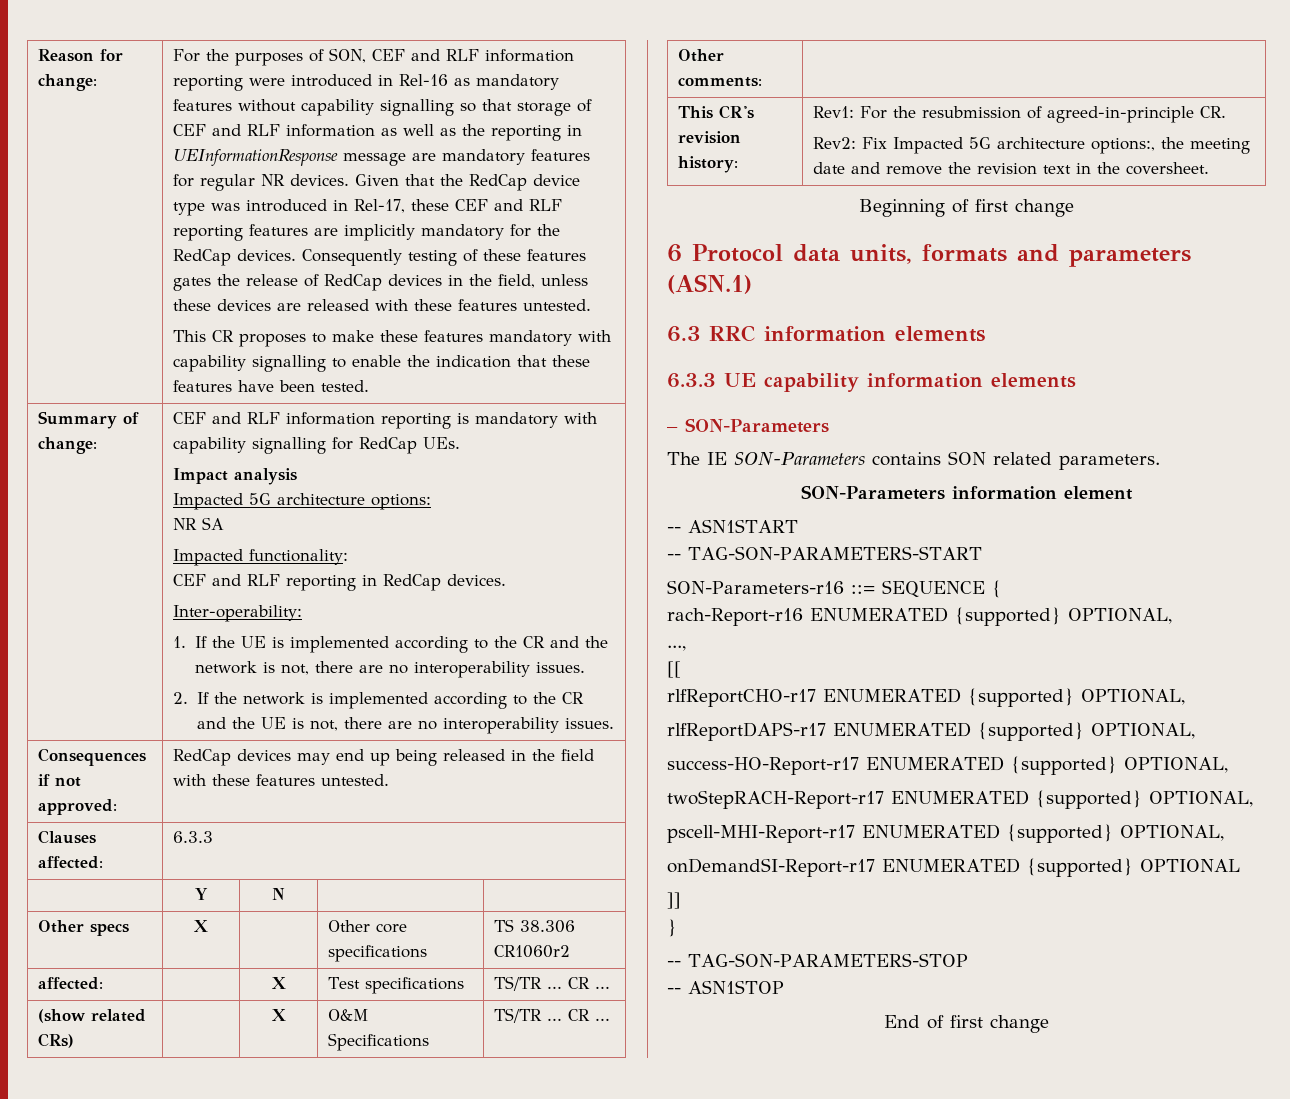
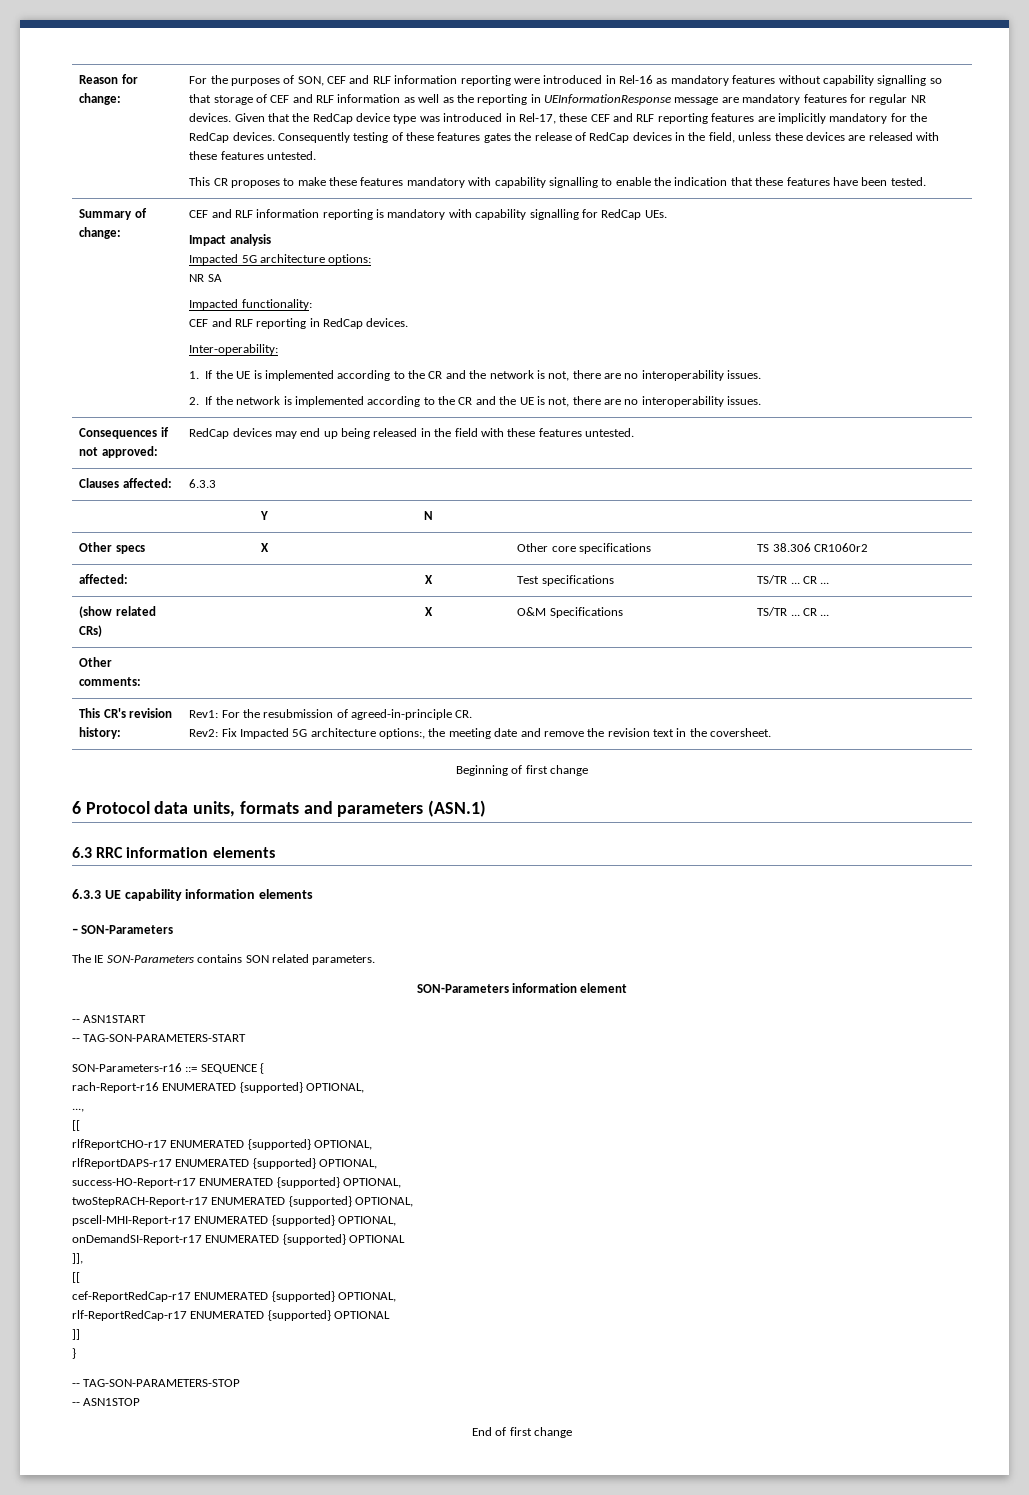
(1240, 865) none -> [72,1253,83,1264] [72,1272,80,1283] [72,1291,397,1302] [72,1310,391,1321] // ]], // [[ // cef-ReportRedCap-r17 ENUMERATED {supported} OPTIONAL, // rlf-ReportRedCap-r17 ENUMERATED {supported} OPTIONAL

